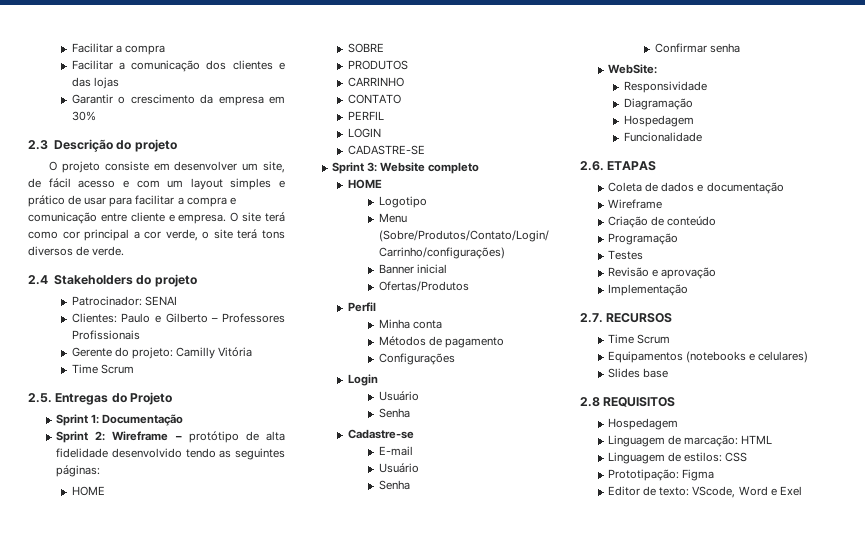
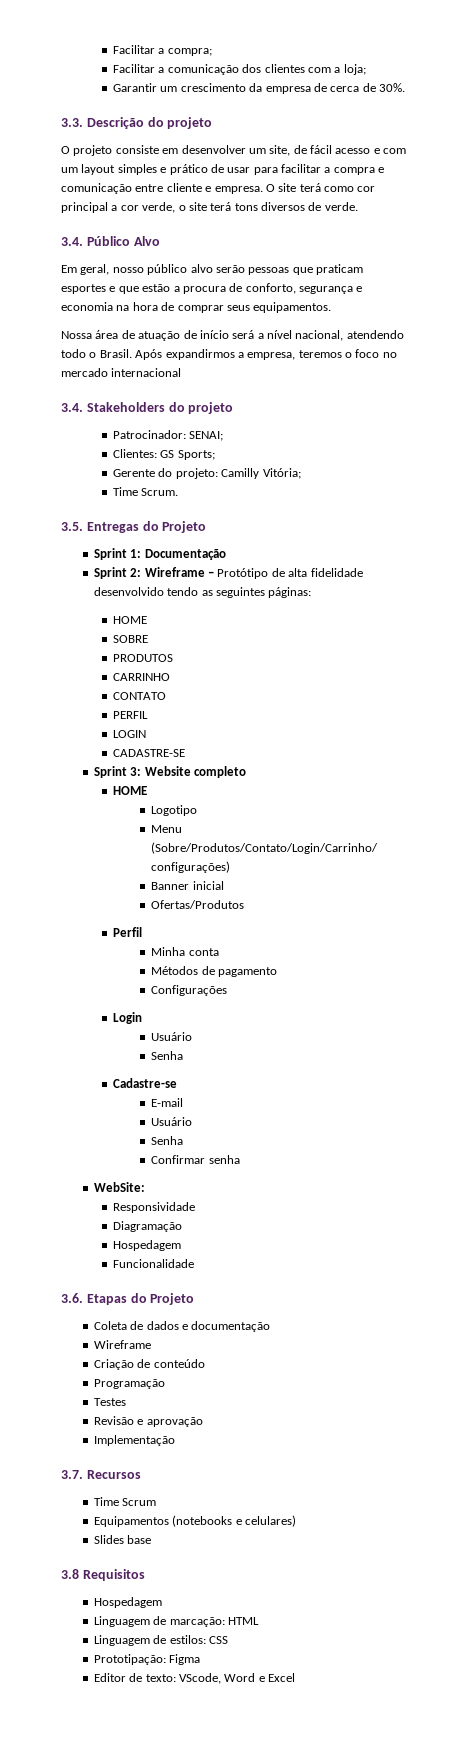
[71,43,165,55] Facilitar a compra -> [112,45,212,56] Facilitar a compra;
[279,62,285,70] [71,77,119,89] e das lojas -> [307,64,366,75] com a loja;
[118,96,126,104] o -> [160,86,178,92] um
[269,96,285,104] [71,111,96,121] [28,140,48,150] em 30% // 2.3 -> [313,83,405,92] [61,118,83,127] de cerca de 30%. // 3.3.
[28,275,48,285] 2.4 -> [61,236,160,246] [61,264,363,275] [61,283,363,294] [61,302,332,313] [61,330,404,341] [61,349,397,360] [61,368,182,377] [61,403,83,412] 3.4. Público Alvo // Em geral, nosso público alvo serão pessoas que praticam esportes e que estão a procura de conforto, segurança e economia na hora de comprar seus equipamentos. // Nossa área de atuação de início será a nível nacional, atendendo todo o Brasil. Após expandirmos a empresa, teremos o foco no mercado internacional // 3.4.
[144,296,177,306] SENAI -> [189,431,224,441] SENAI;
[121,313,285,323] [71,330,140,340] Paulo e Gilberto – Professores Profissionais -> [160,450,215,460] GS Sports;
[218,347,253,357] [71,364,134,374] [28,393,52,403] Vitória // Time Scrum // 2.5. -> [262,468,301,479] [112,487,179,496] [61,522,83,531] Vitória; // Time Scrum. // 3.5.
[188,431,239,443] protótipo -> [217,568,269,579] Protótipo
[580,161,657,171] 2.6. ETAPAS -> [61,1293,195,1305] 3.6. Etapas do Projeto
[580,313,673,323] 2.7. RECURSOS -> [61,1470,141,1479] 3.7. Recursos
[580,397,676,407] 2.8 REQUISITOS -> [61,1569,145,1581] 3.8 Requisitos
[779,486,802,496] Exel -> [268,1673,296,1682] Excel

